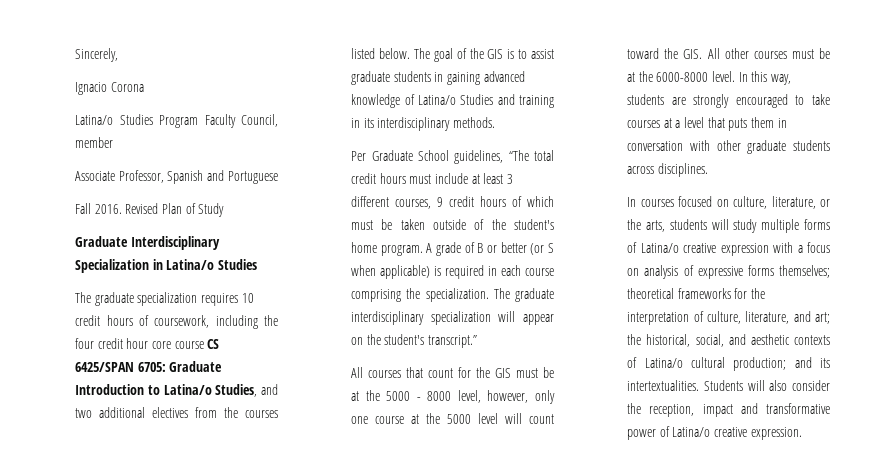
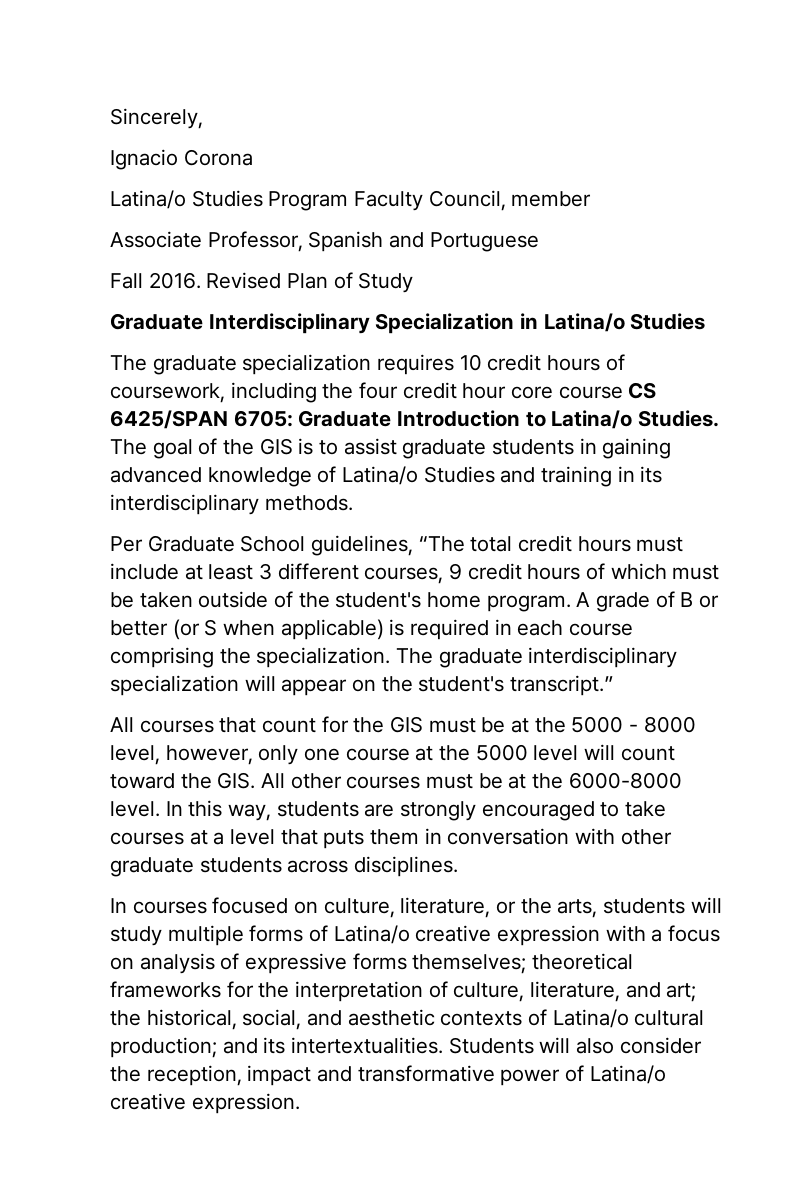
[215,384,278,397] [75,407,278,418] [351,48,411,59] Studies, and two additional electives from the courses listed below. -> [638,410,720,427] Studies.

